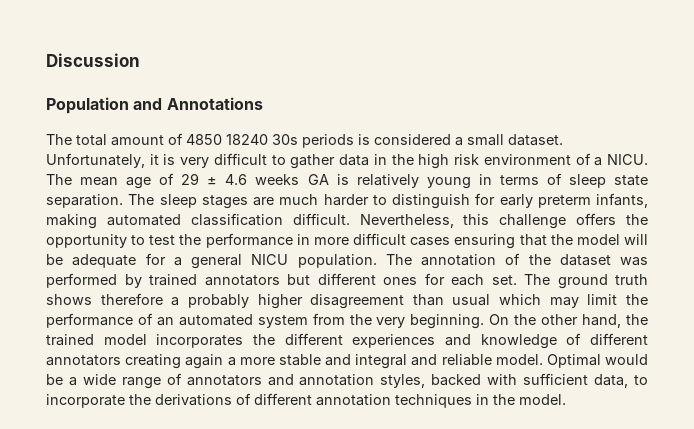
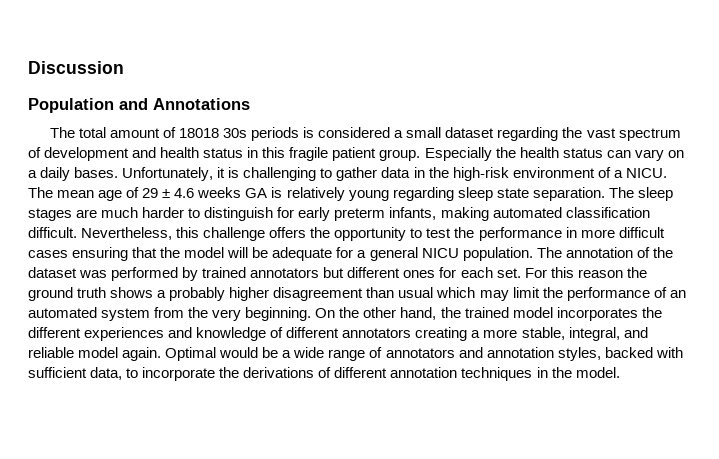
[186,134,268,145] 4850 18240 -> [179,128,220,138] 18018
[508,134,563,146] dataset. -> [445,127,681,141] [28,147,684,161] [28,167,119,181] dataset regarding the vast spectrum of development and health status in this fragile patient group. Especially the health status can vary on a daily bases.
[180,153,267,168] very difficult -> [243,167,317,181] challenging
[418,154,480,169] high risk -> [452,167,509,181] high-risk
[478,173,562,185] in terms of -> [392,187,454,201] regarding
[524,274,550,285] The -> [524,267,647,278] For this reason the
[100,293,163,305] therefore -> (154, 292) none
[185,354,224,369] again -> (468, 334) none
[278,354,543,369] stable and integral and reliable model. -> [521,327,648,341] [28,347,162,361] stable, integral, and reliable model again.

